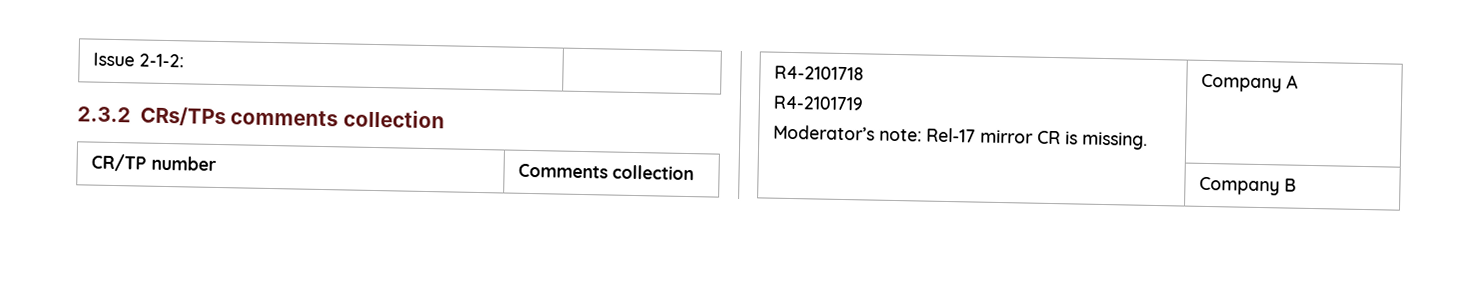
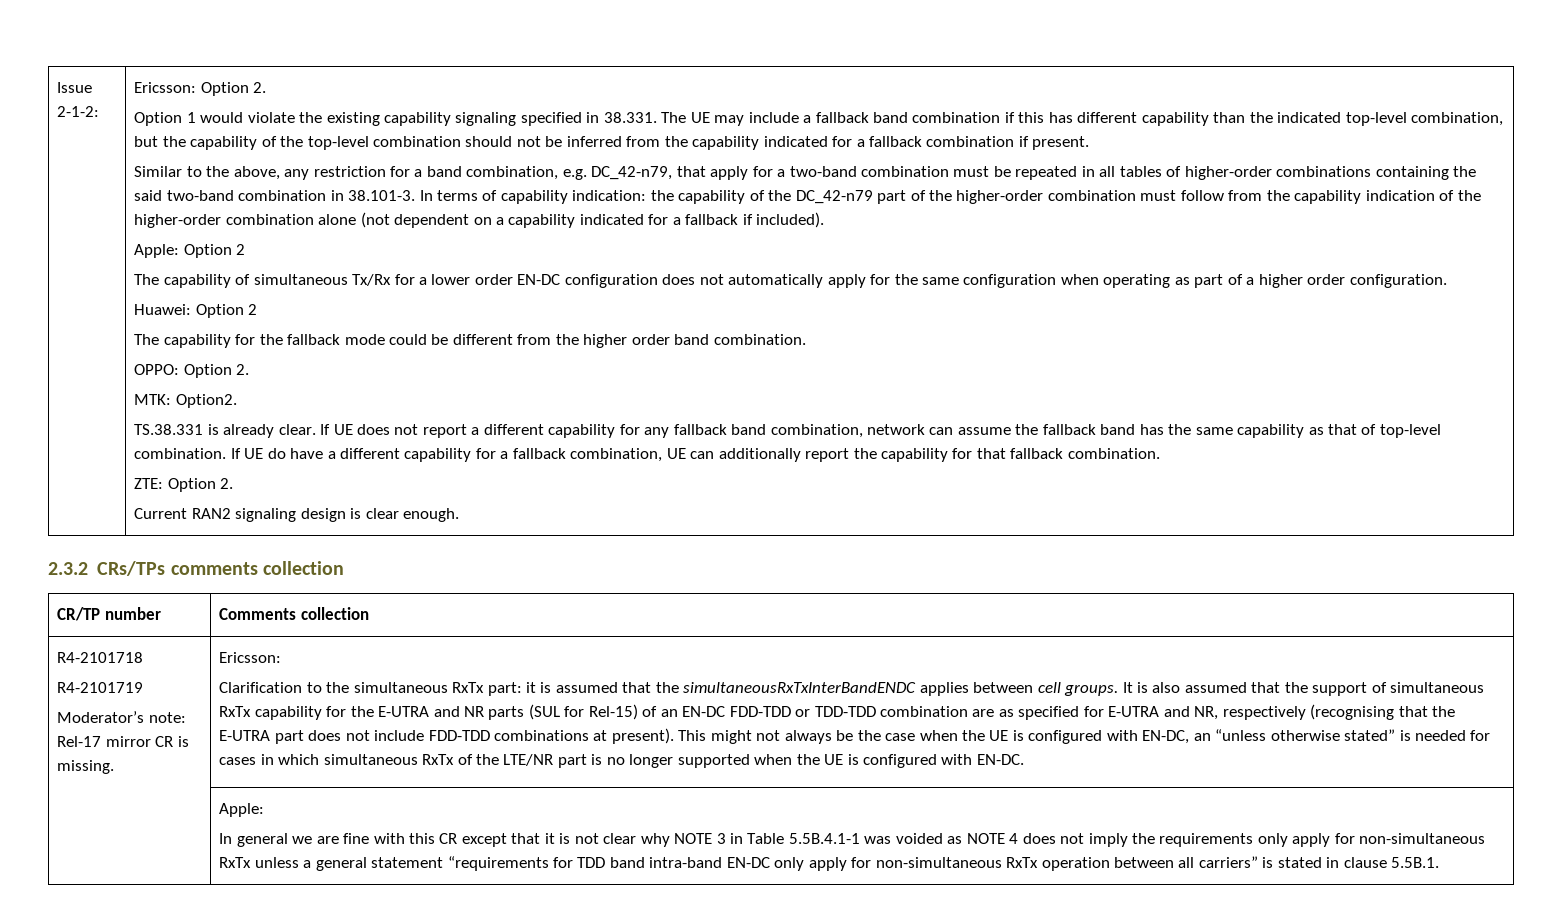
(184, 60) none -> [134,82,267,96] [134,112,1504,126] [134,136,1090,150] [134,166,1477,180] [134,190,1481,204] [134,212,825,228] [134,244,246,258] [134,274,1447,288] [134,304,258,318] [134,334,806,348] [134,364,250,378] [134,394,237,408] [134,424,1441,438] [134,448,1160,462] [134,478,234,492] [134,508,460,522] Ericsson: Option 2. // Option 1 would violate the existing capability signaling specified in 38.331. The UE may include a fallback band combination if this has different capability than the indicated top-level combination, but the capability of the top-level combination should not be inferred from the capability indicated for a fallback combination if present. // Similar to the above, any restriction for a band combination, e.g. DC_42-n79, that apply for a two-band combination must be repeated in all tables of higher-order combinations containing the said two-band combination in 38.101-3. In terms of capability indication: the capability of the DC_42-n79 part of the higher-order combination must follow from the capability indication of the higher-order combination alone (not dependent on a capability indicated for a fallback if included). // Apple: Option 2 // The capability of simultaneous Tx/Rx for a lower order EN-DC configuration does not automatically apply for the same configuration when operating as part of a higher order configuration. // Huawei: Option 2 // The capability for the fallback mode could be different from the higher order band combination. // OPPO: Option 2. // MTK: Option2. // TS.38.331 is already clear. If UE does not report a different capability for any fallback band combination, network can assume the fallback band has the same capability as that of top-level combination. If UE do have a different capability for a fallback combination, UE can additionally report the capability for that fallback combination. // ZTE: Option 2. // Current RAN2 signaling design is clear enough.
[1200,73,1298,93] [1198,176,1296,196] Company A // | Company B -> [219,652,282,663] [219,682,1485,696] [219,704,1456,720] [219,728,1491,744] [219,754,1024,768] [219,803,265,817] [219,833,1486,847] [219,856,1440,871] Ericsson: // Clarification to the simultaneous RxTx part: it is assumed that the simultaneousRxTxInterBandENDC applies between cell groups. It is also assumed that the support of simultaneous RxTx capability for the E-UTRA and NR parts (SUL for Rel-15) of an EN-DC FDD-TDD or TDD-TDD combination are as specified for E-UTRA and NR, respectively (recognising that the E-UTRA part does not include FDD-TDD combinations at present). This might not always be the case when the UE is configured with EN-DC, an “unless otherwise stated” is needed for cases in which simultaneous RxTx of the LTE/NR part is no longer supported when the UE is configured with EN-DC. // | Apple: // In general we are fine with this CR except that it is not clear why NOTE 3 in Table 5.5B.4.1-1 was voided as NOTE 4 does not imply the requirements only apply for non-simultaneous RxTx unless a general statement “requirements for TDD band intra-band EN-DC only apply for non-simultaneous RxTx operation between all carriers” is stated in clause 5.5B.1.

